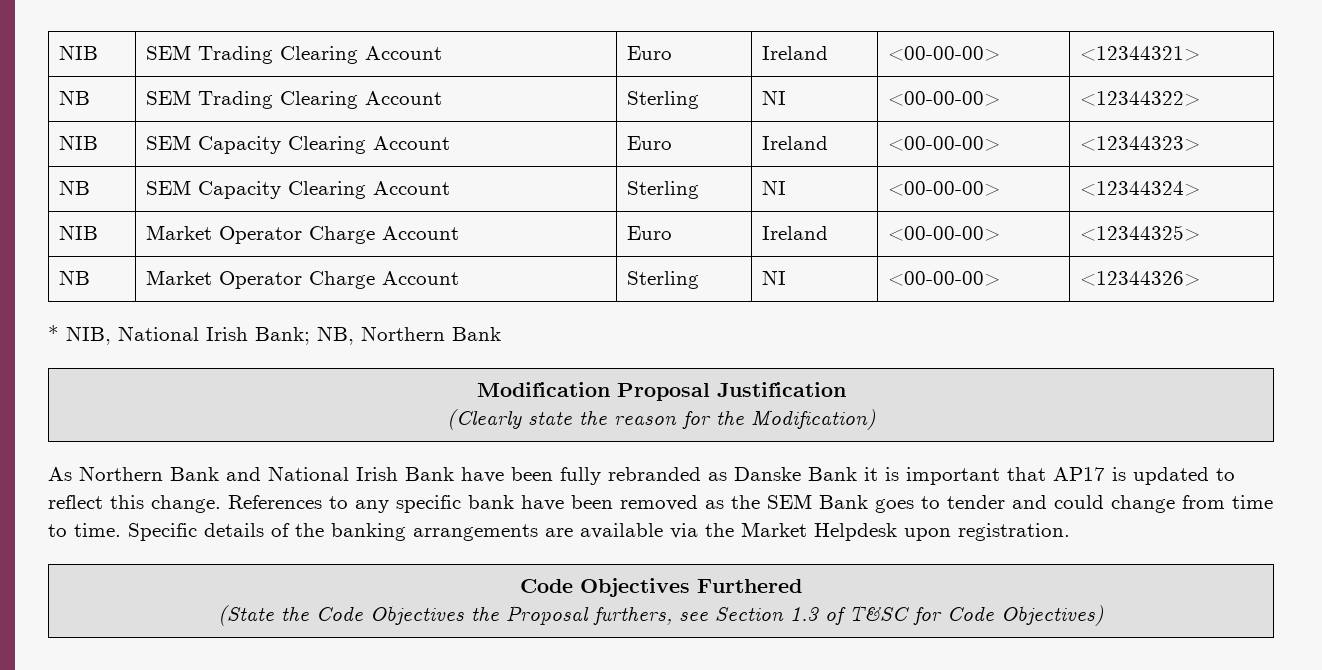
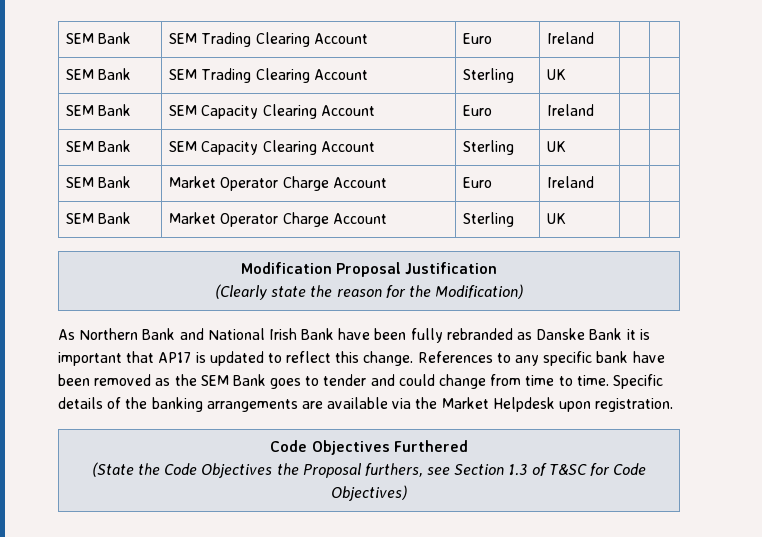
[58,45,98,60] NIB -> [66,32,132,44] SEM Bank
[887,46,1000,61] [1079,46,1200,61] [58,90,90,105] <00-00-00> | <12344321> // NB -> [66,68,132,80] | // SEM Bank
[761,90,786,105] [887,91,1000,106] [1079,91,1200,106] [58,135,98,150] NI | <00-00-00> | <12344322> // NIB -> [547,69,567,80] [66,104,132,116] UK | | // SEM Bank
[887,136,1000,151] [1079,136,1200,151] [58,180,90,195] <00-00-00> | <12344323> // NB -> [66,140,132,152] | // SEM Bank
[761,180,786,195] [887,181,1000,196] [1079,181,1200,196] [58,225,98,240] NI | <00-00-00> | <12344324> // NIB -> [547,141,567,152] [66,176,132,188] UK | | // SEM Bank
[887,226,1000,241] [1079,225,1200,241] [58,270,90,285] <00-00-00> | <12344325> // NB -> [66,212,132,224] | // SEM Bank
[761,270,786,285] [887,271,1000,286] [1079,271,1200,286] [48,325,501,345] NI | <00-00-00> | <12344326> // * NIB, National Irish Bank; NB, Northern Bank -> [547,213,567,224] UK | |

